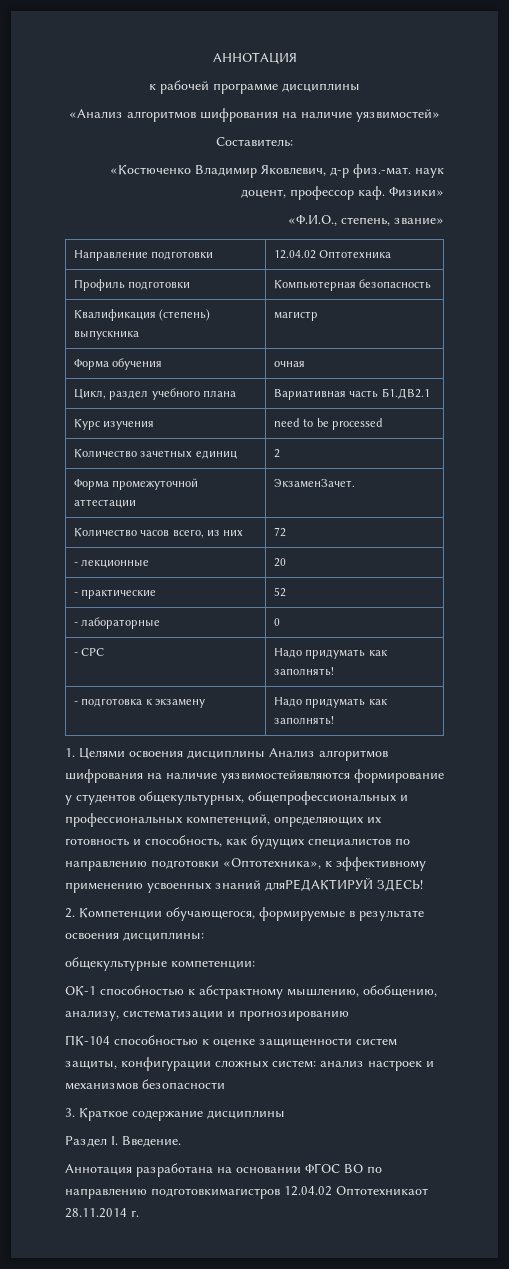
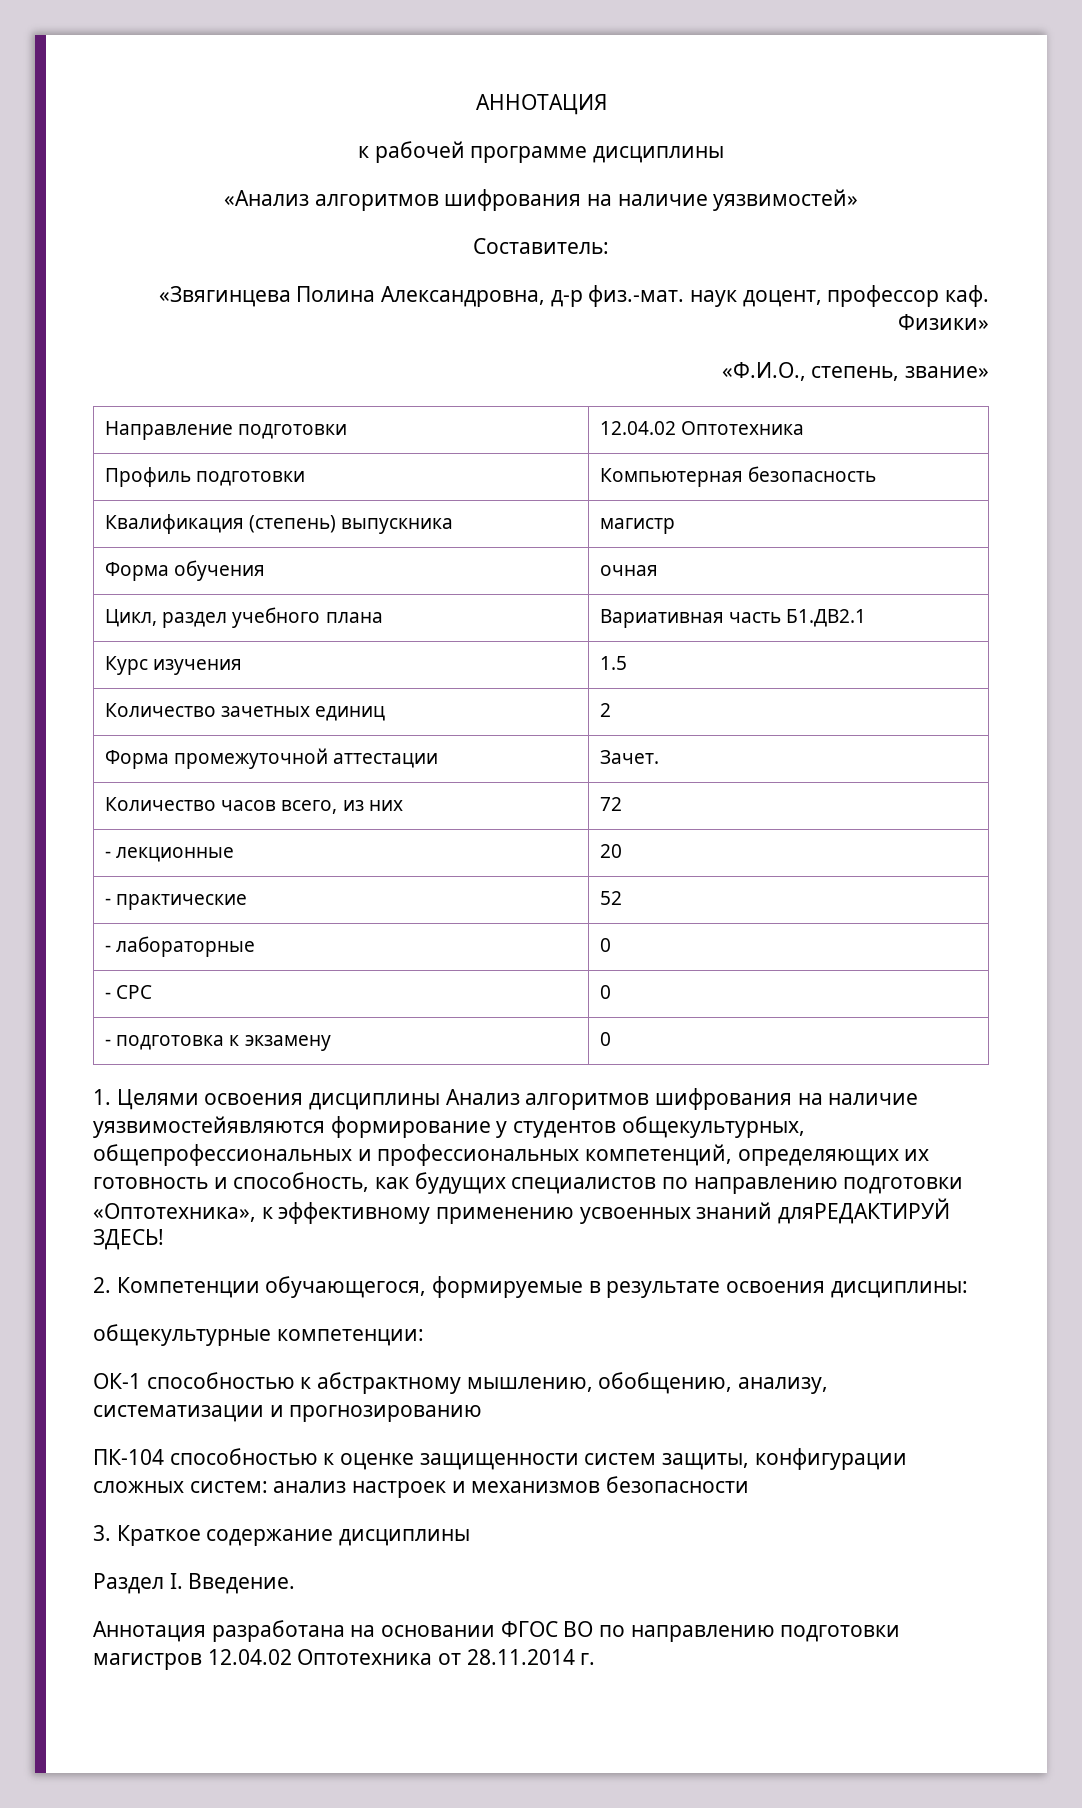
[110,165,326,178] «Костюченко Владимир Яковлевич, -> [158,286,545,307] «Звягинцева Полина Александровна,
[273,418,384,430] need to be processed -> [600,656,628,670] 1.5
[273,479,355,488] ЭкзаменЗачет. -> [600,750,660,764] Зачет.
[273,648,387,659] [273,667,334,676] Надо придумать как заполнять! -> [600,985,612,999] 0
[273,697,387,708] [273,716,334,725] Надо придумать как заполнять! -> [600,1032,612,1046] 0
[151,1186,428,1199] подготовкимагистров 12.04.02 Оптотехникаот -> [780,1625,901,1642] [93,1649,462,1670] подготовки магистров 12.04.02 Оптотехника от

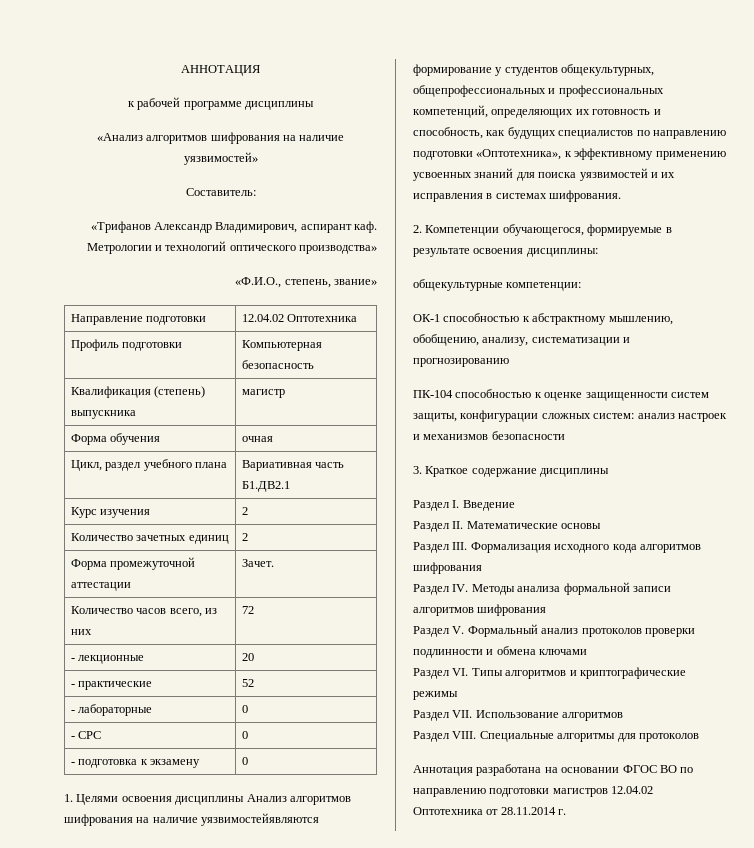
[158,285,989,307] [898,314,989,330] «Звягинцева Полина Александровна, д-р физ.-мат. наук доцент, профессор каф. Физики» -> [90,221,377,233] [86,241,377,254] «Трифанов Александр Владимирович, аспирант каф. Метрологии и технологий оптического производства»
[600,656,628,670] 1.5 -> [242,507,249,515] 2
[778,1198,951,1224] [93,1229,164,1250] дляРЕДАКТИРУЙ ЗДЕСЬ! -> [516,168,676,181] [413,190,622,202] для поиска уязвимостей и их исправления в системах шифрования.
[188,1573,296,1594] Введение. -> [462,500,515,511] [413,521,602,532] [413,542,701,553] [413,562,482,574] [413,582,671,595] [413,604,547,616] [413,624,695,637] [413,646,588,658] [413,667,686,679] [413,691,458,700] [413,710,624,721] [413,731,699,742] Введение // Раздел II. Математические основы // Раздел III. Формализация исходного кода алгоритмов шифрования // Раздел IV. Методы анализа формальной записи алгоритмов шифрования // Раздел V. Формальный анализ протоколов проверки подлинности и обмена ключами // Раздел VI. Типы алгоритмов и криптографические режимы // Раздел VII. Использование алгоритмов // Раздел VIII. Специальные алгоритмы для протоколов

